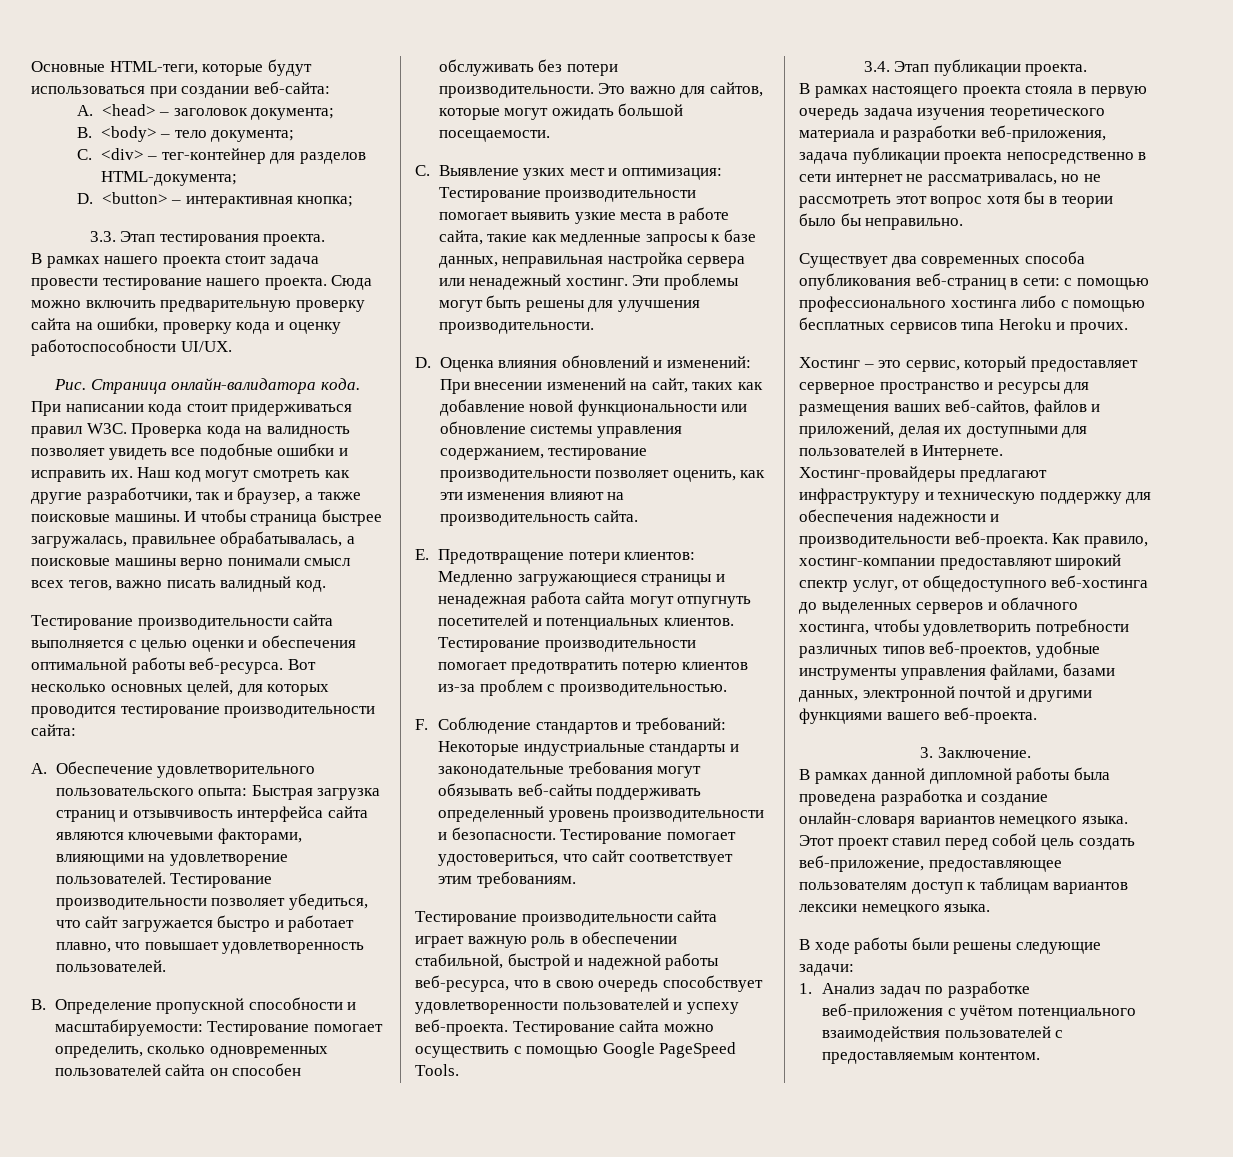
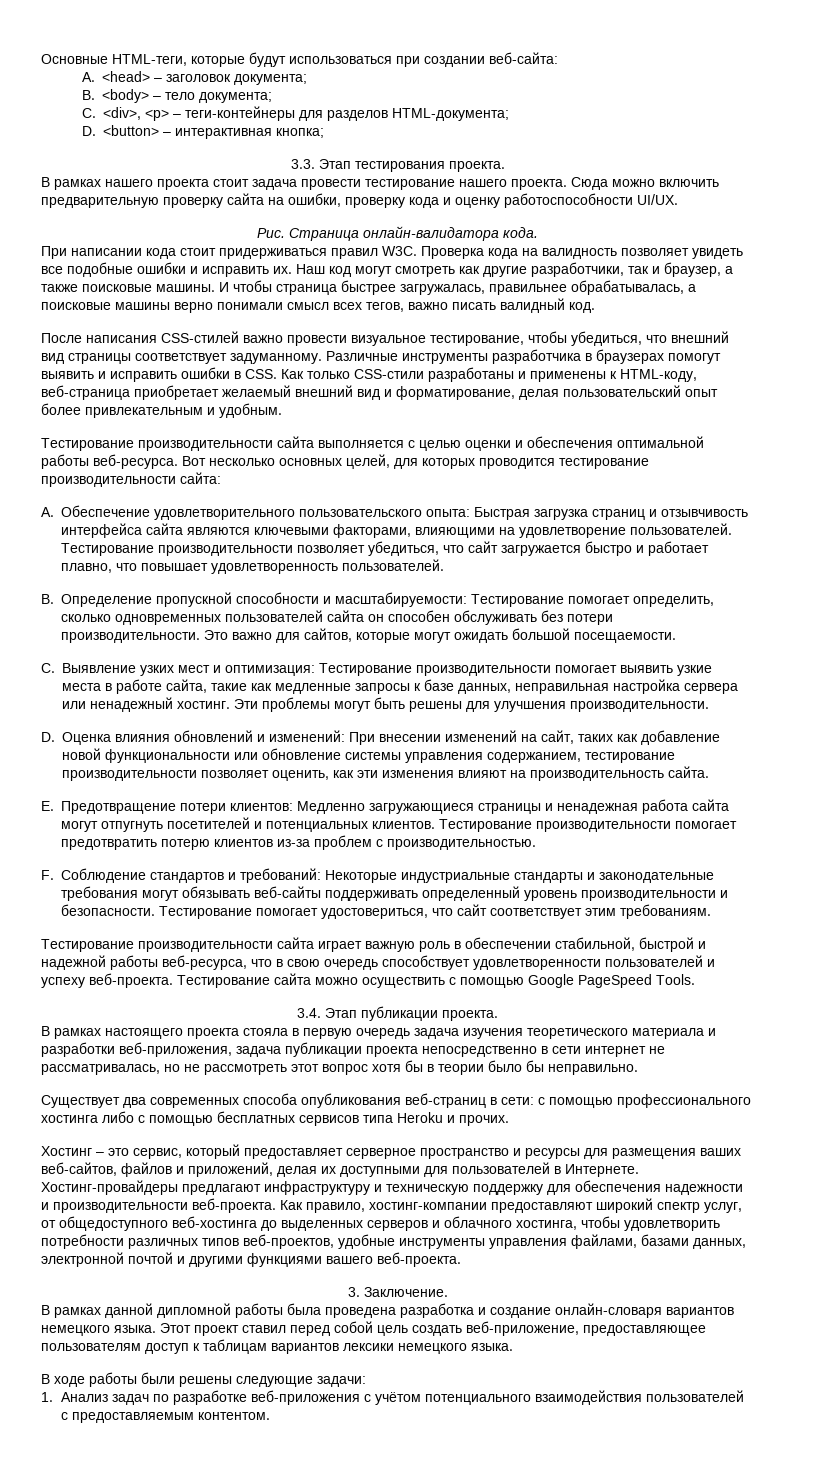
[100,148,266,164] <div> – тег-контейнер -> [102,106,295,121] <div>, <p> – теги-контейнеры
(326, 586) none -> [41,331,729,346] [41,349,721,364] [41,367,697,382] [41,385,718,400] [41,403,282,418] // После написания CSS-стилей важно провести визуальное тестирование, чтобы убедиться, что внешний вид страницы соответствует задуманному. Различные инструменты разработчика в браузерах помогут выявить и исправить ошибки в CSS. Как только CSS-стили разработаны и применены к HTML-коду, веб-страница приобретает желаемый внешний вид и форматирование, делая пользовательский опыт более привлекательным и удобным.

